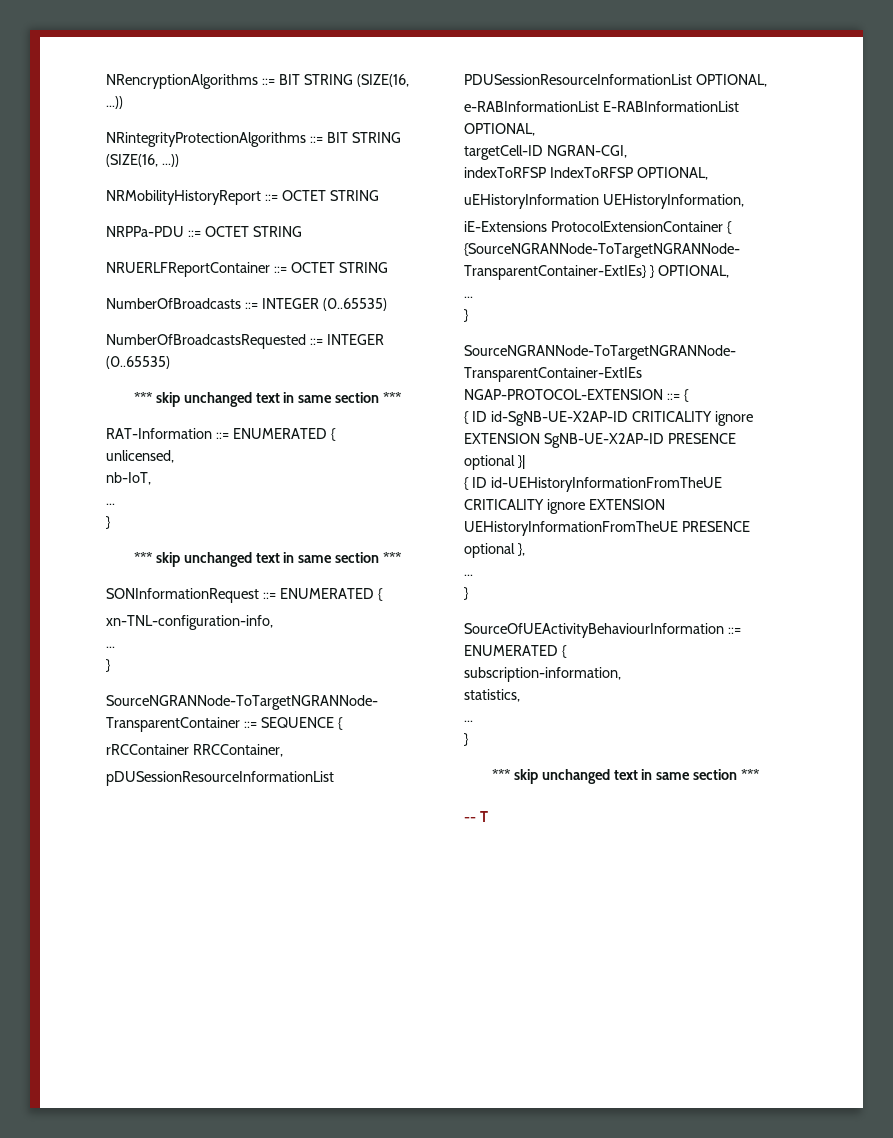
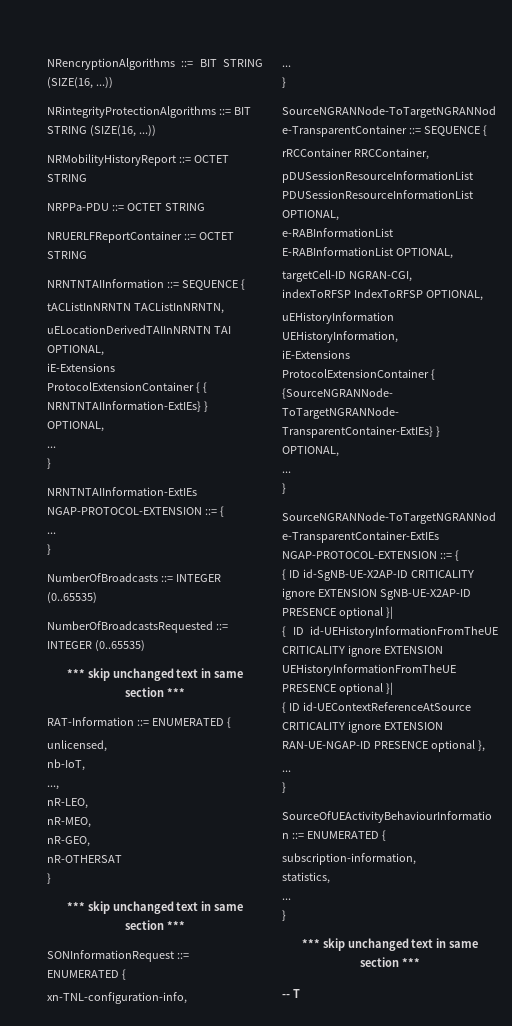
(388, 267) none -> [47,279,245,290] [47,302,224,314] [47,325,231,334] [47,345,104,356] [47,363,115,372] [47,382,207,393] [47,401,208,412] [47,421,104,432] [47,446,56,448] [47,458,51,469] [47,487,197,496] [47,506,224,517] [47,532,56,534] [47,544,51,555] // NRNTNTAIInformation ::= SEQUENCE { // tACListInNRNTN TACListInNRNTN, // uELocationDerivedTAIInNRNTN TAI OPTIONAL, // iE-Extensions ProtocolExtensionContainer { { NRNTNTAIInformation-ExtIEs} } OPTIONAL, // ... // } // NRNTNTAIInformation-ExtIEs NGAP-PROTOCOL-EXTENSION ::= { // ... // }
[106,503,115,505] ... -> [47,785,59,790] [47,798,88,809] [47,817,91,828] [47,836,90,847] [47,855,122,863] ..., // nR-LEO, // nR-MEO, // nR-GEO, // nR-OTHERSAT
(515, 550) none -> [385,682,393,695] [282,702,471,713] [282,721,443,733] [282,740,475,752] }| // { ID id-UEContextReferenceAtSource CRITICALITY ignore EXTENSION RAN-UE-NGAP-ID PRESENCE optional

